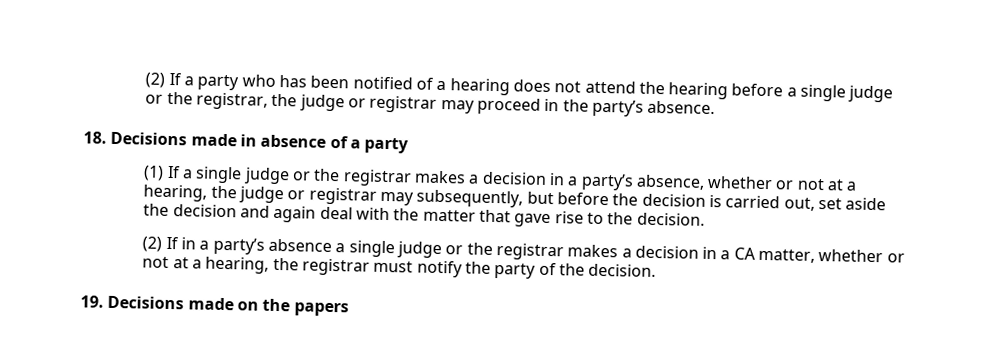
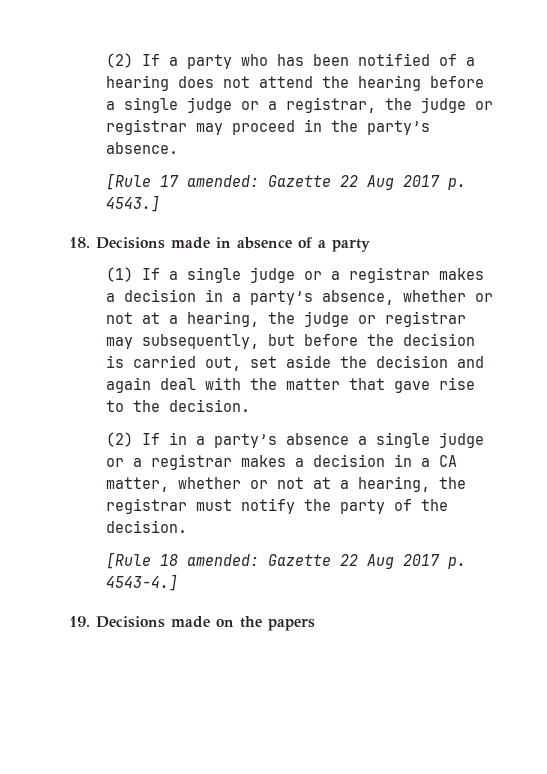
[166,91,193,105] the -> [268,101,278,110] a
(716, 107) none -> [106,173,467,190] [106,195,161,212] // [Rule 17 amended: Gazette 22 Aug 2017 p. 4543.]
[313,168,341,182] the -> [331,271,341,280] a
[466,242,493,255] the -> [133,458,143,467] a
(657, 270) none -> [106,552,467,569] [106,574,179,591] // [Rule 18 amended: Gazette 22 Aug 2017 p. 4543-4.]

